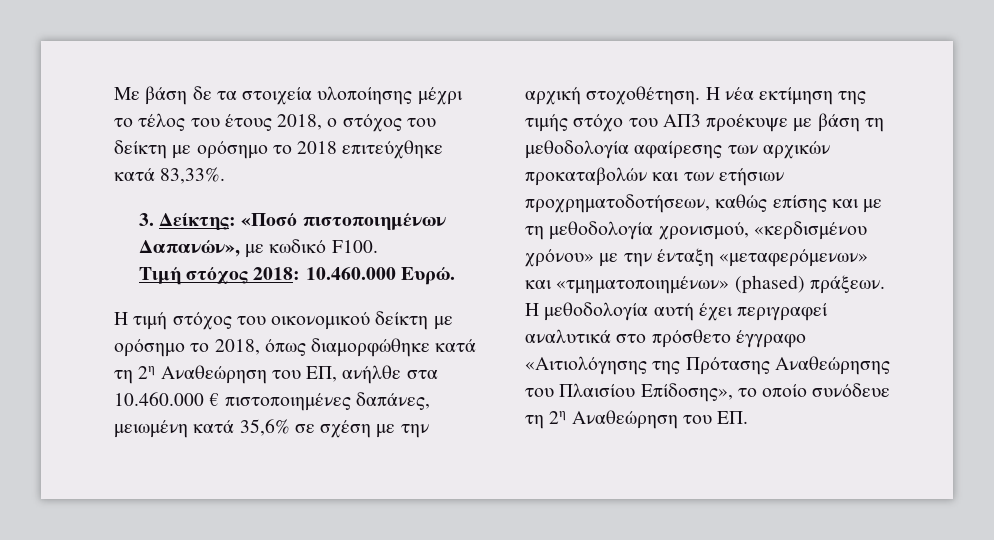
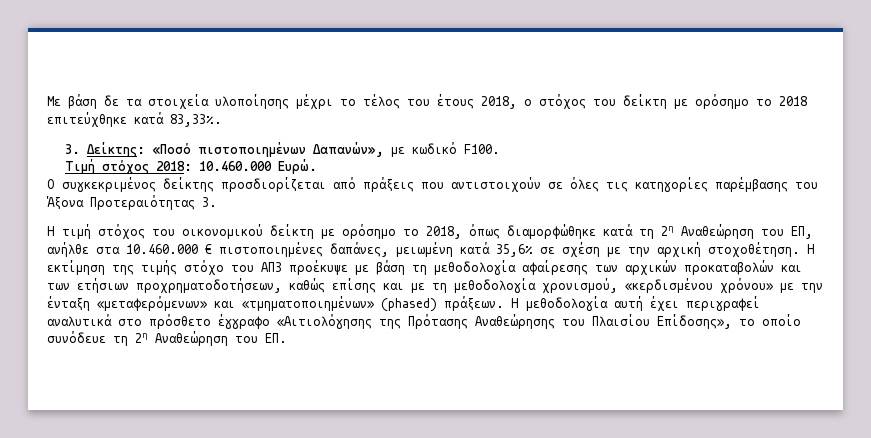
(455, 276) none -> [47,177,818,193] [47,195,217,210] // Ο συγκεκριμένος δείκτης προσδιορίζεται από πράξεις που αντιστοιχούν σε όλες τις κατηγορίες παρέμβασης του Άξονα Προτεραιότητας 3.
[724,87,754,100] νέα -> (815, 249) none

